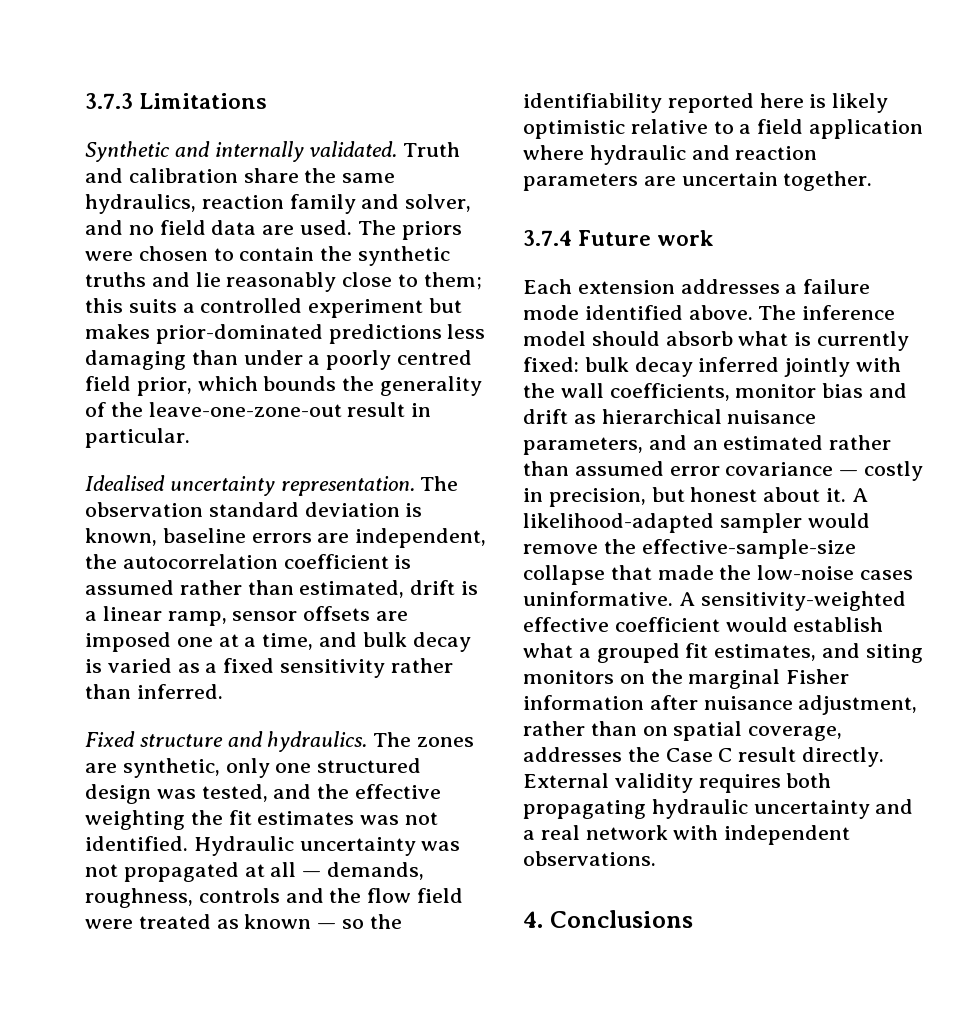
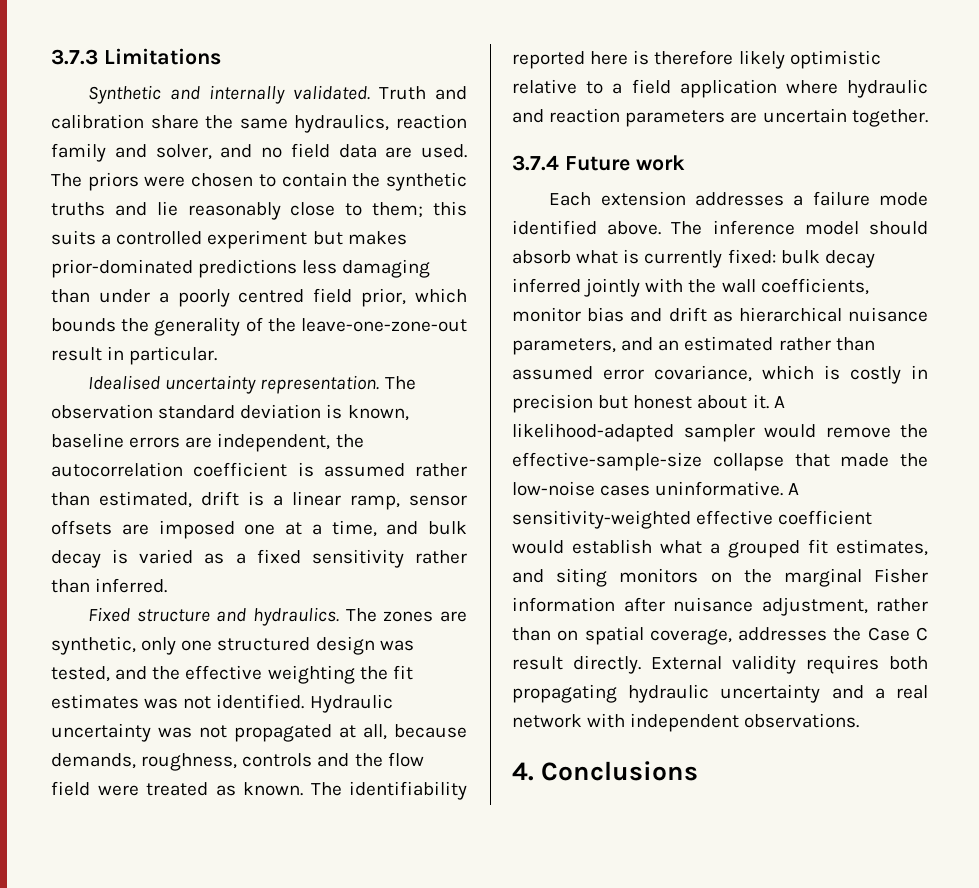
[270,862,322,877] all — -> [363,724,467,740] all, because
[244,914,402,929] known — so the -> [243,782,342,796] known. The
(827, 101) none -> [654,50,734,65] therefore
[725,462,859,476] covariance — -> [654,365,840,382] covariance, which is
[548,488,646,507] precision, -> [512,394,593,413] precision

